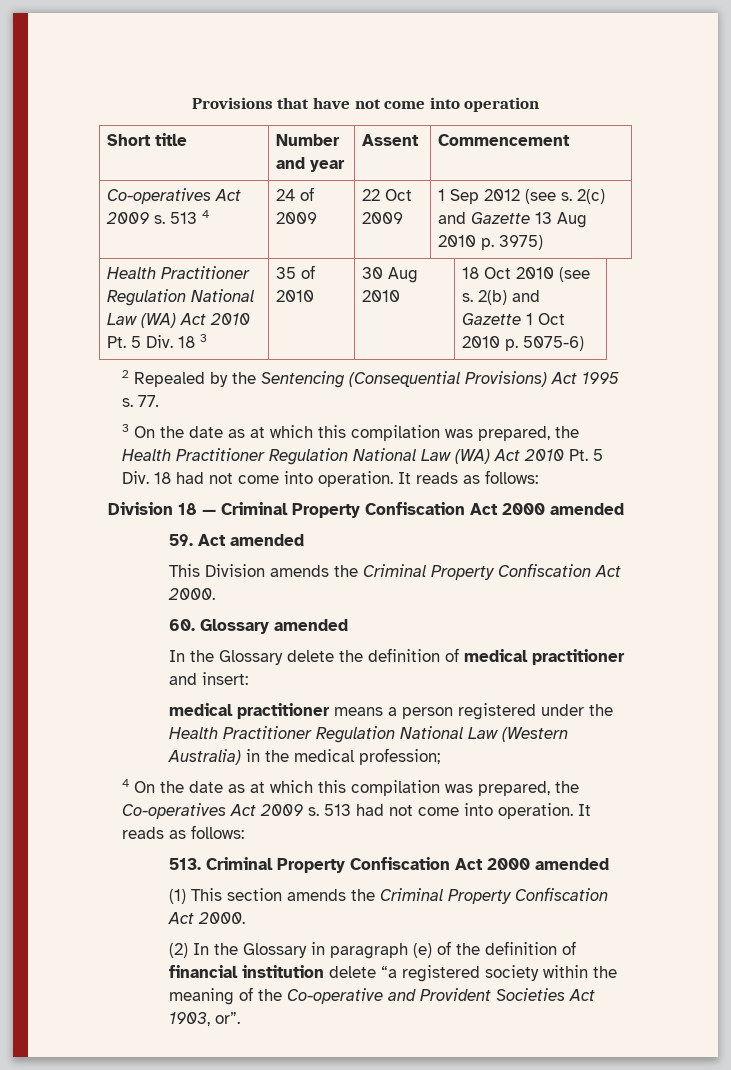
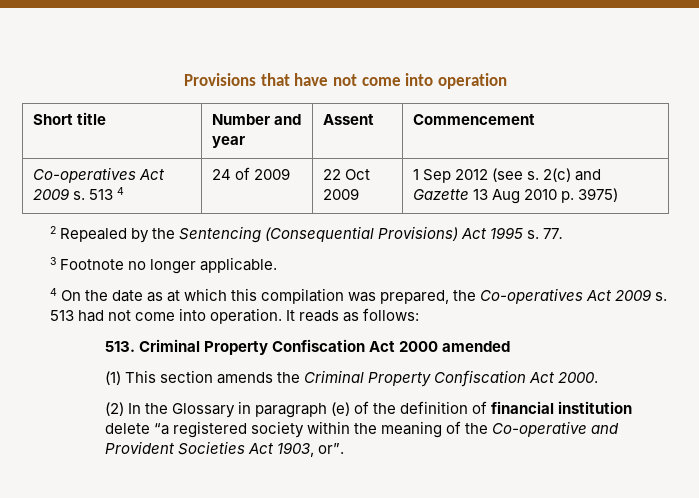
[106,266,250,279] [106,289,254,306] [106,313,250,328] [106,334,207,348] [275,265,315,279] [275,290,314,302] [361,267,418,283] [361,290,400,302] [461,267,590,282] [461,290,540,305] [461,313,565,325] [461,336,584,351] // Health Practitioner Regulation National Law (WA) Act 2010 Pt. 5 Div. 18 3 | 35 of 2010 | 30 Aug 2010 | 18 Oct 2010 (see s. 2(b) and Gazette 1 Oct 2010 p. 5075-6) -> (619, 195) none
[134,425,580,441] [122,448,604,465] [122,470,539,487] [107,502,624,518] [168,534,304,546] [168,563,621,580] [167,588,215,600] [168,619,348,634] [168,648,625,665] [168,672,248,685] [168,703,613,720] [168,726,568,743] [167,748,440,765] On the date as at which this compilation was prepared, the Health Practitioner Regulation National Law (WA) Act 2010 Pt. 5 Div. 18 had not come into operation. It reads as follows: // Division 18 — Criminal Property Confiscation Act 2000 amended // 59. Act amended // This Division amends the Criminal Property Confiscation Act 2000. // 60. Glossary amended // In the Glossary delete the definition of medical practitioner and insert: // medical practitioner means a person registered under the Health Practitioner Regulation National Law (Western Australia) in the medical profession; -> [59,257,277,274] Footnote no longer applicable.

